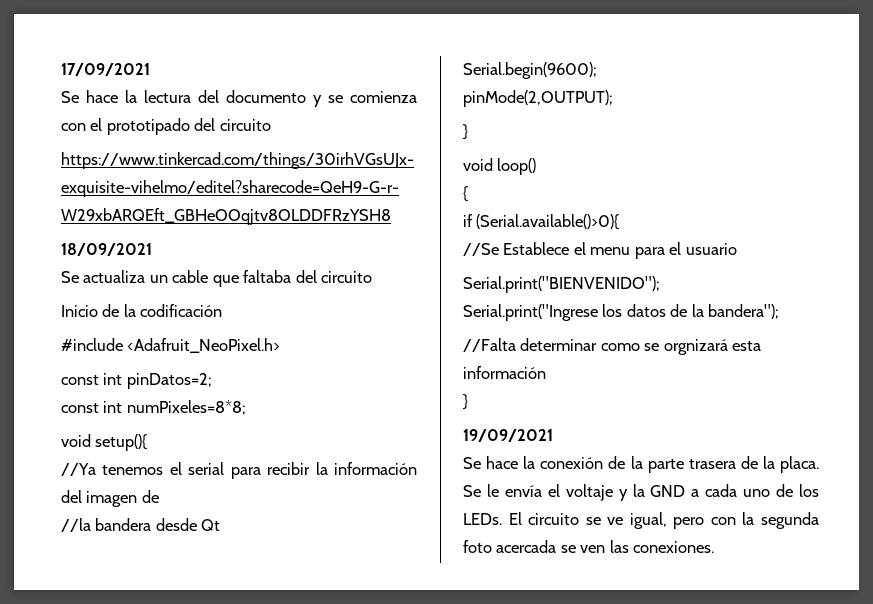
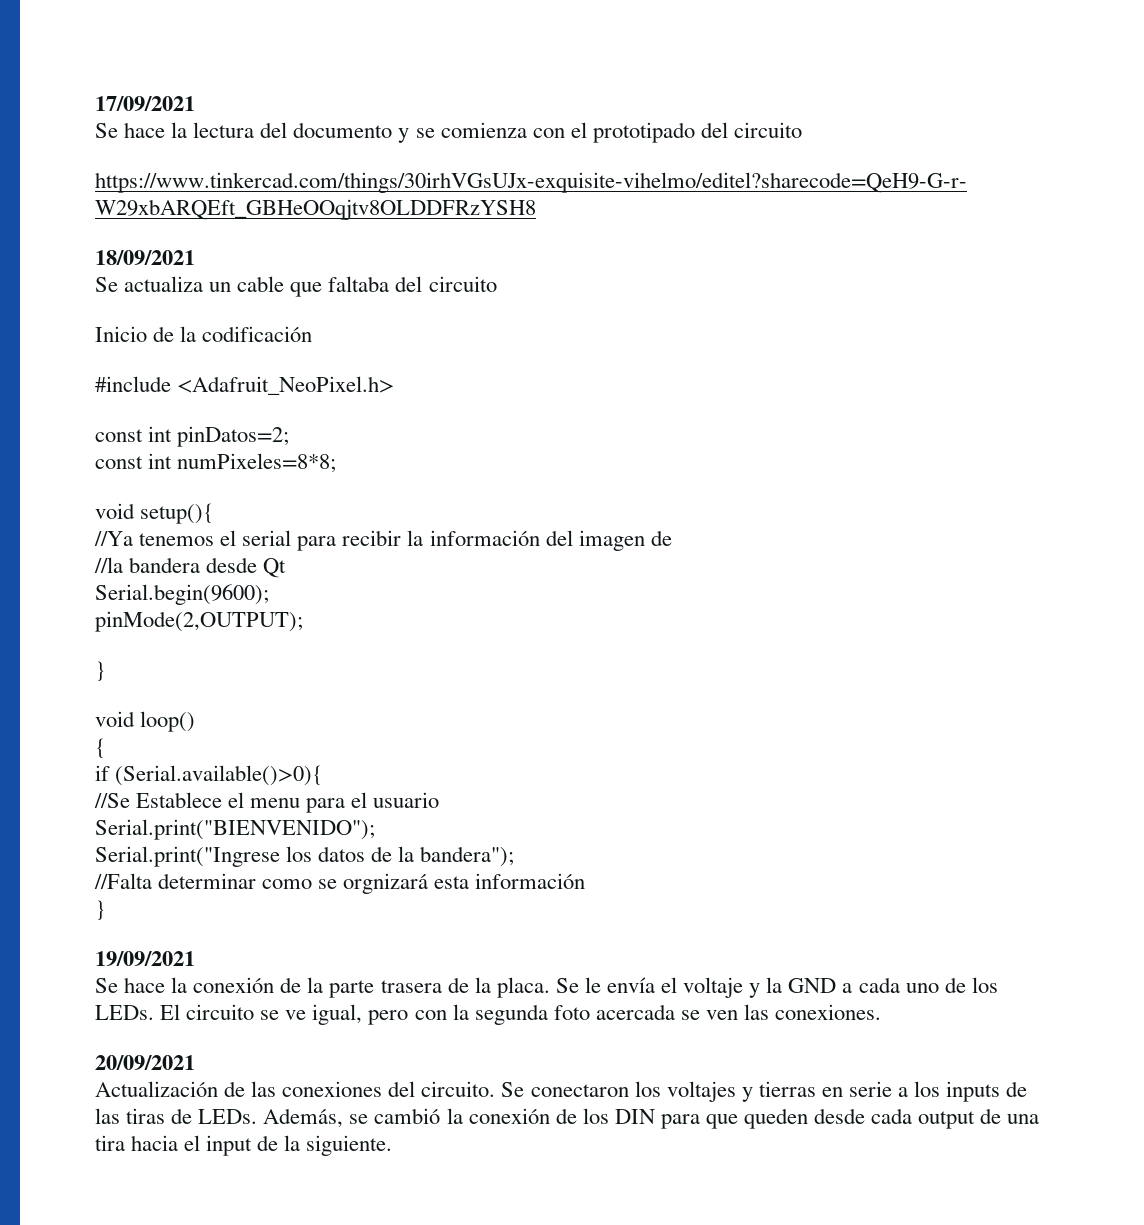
(715, 547) none -> [95,1055,195,1070] [95,1081,1028,1102] [95,1108,1040,1129] [95,1135,393,1156] // 20/09/2021 // Actualización de las conexiones del circuito. Se conectaron los voltajes y tierras en serie a los inputs de las tiras de LEDs. Además, se cambió la conexión de los DIN para que queden desde cada output de una tira hacia el input de la siguiente.

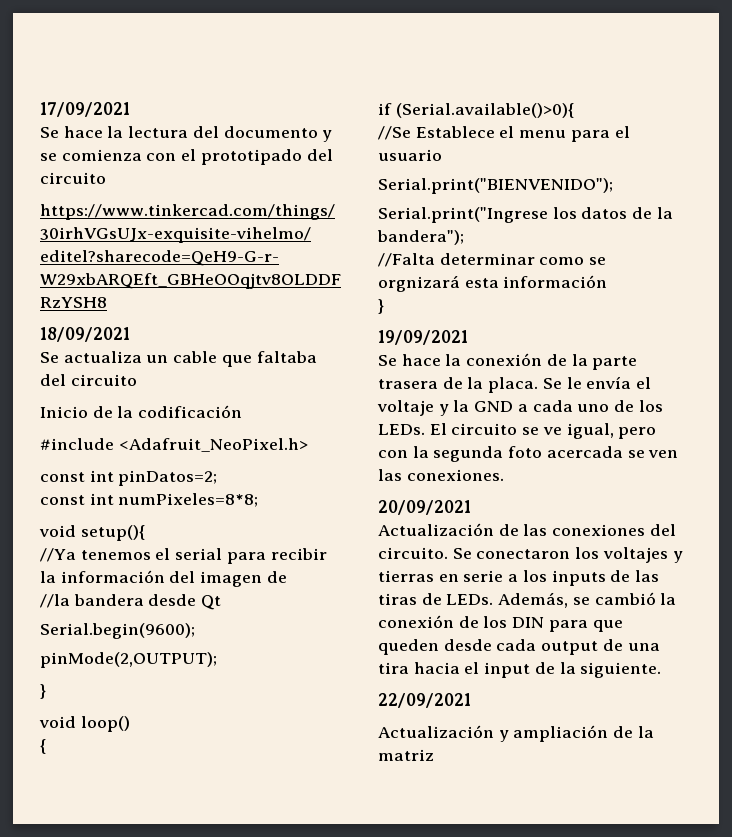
(393, 1145) none -> [378,693,471,708] [378,725,654,742] [378,749,434,761] // 22/09/2021 // Actualización y ampliación de la matriz

